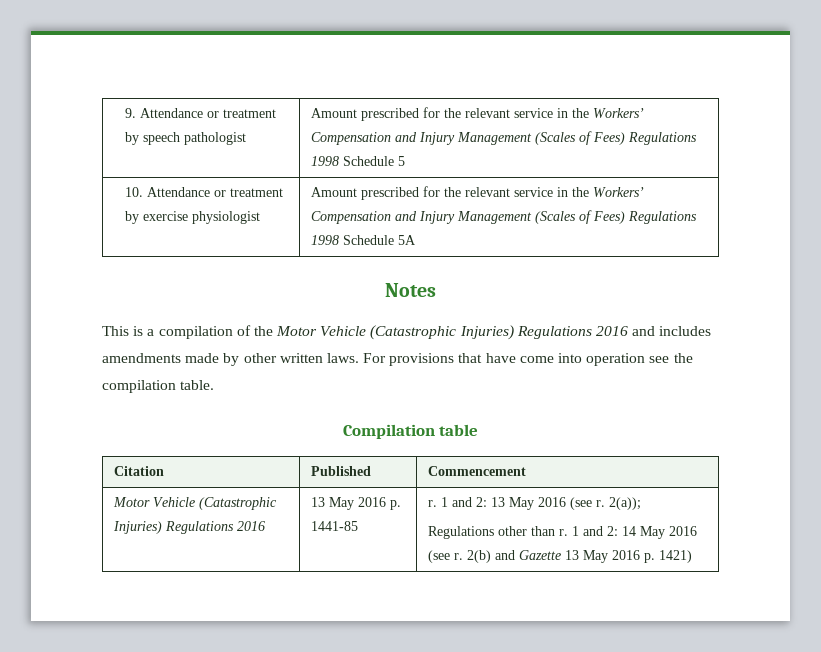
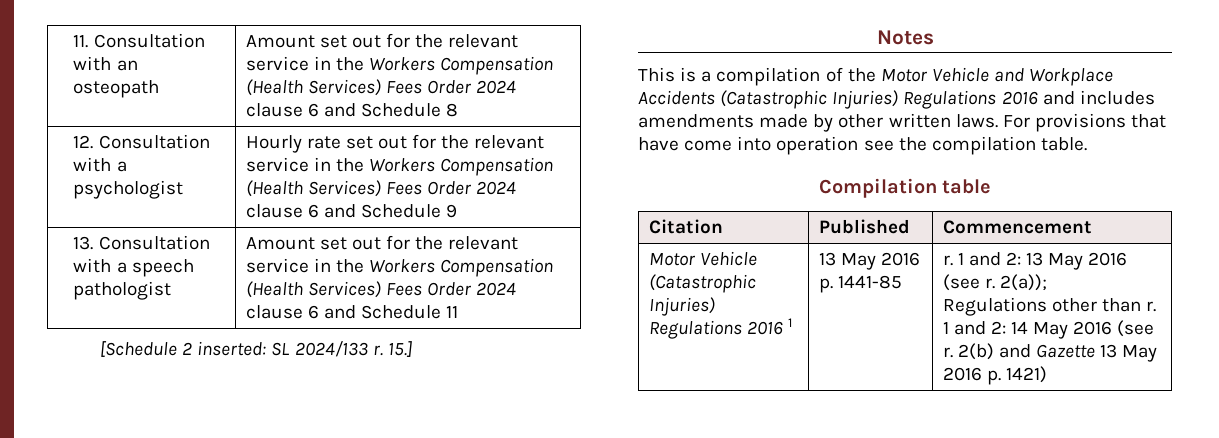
[125,108,277,118] [125,132,247,145] [310,107,644,121] [310,131,697,145] [310,156,405,166] [125,187,284,197] [125,211,261,224] [310,186,644,200] [310,210,697,224] [310,235,416,245] 9. Attendance or treatment by speech pathologist | Amount prescribed for the relevant service in the Workers’ Compensation and Injury Management (Scales of Fees) Regulations 1998 Schedule 5 // 10. Attendance or treatment by exercise physiologist | Amount prescribed for the relevant service in the Workers’ Compensation and Injury Management (Scales of Fees) Regulations 1998 Schedule 5A -> [73,33,205,48] [73,56,138,71] [73,80,160,98] [245,33,519,48] [245,56,554,75] [245,79,517,96] [245,103,459,117] [73,134,210,149] [73,157,127,172] [73,180,184,199] [245,134,545,153] [245,157,554,176] [245,180,517,197] [245,204,458,218] [73,235,210,250] [73,258,194,277] [73,281,172,300] [245,235,519,250] [245,258,554,277] [245,281,517,298] [245,305,459,319] [100,341,412,357] 11. Consultation with an osteopath | Amount set out for the relevant service in the Workers Compensation (Health Services) Fees Order 2024 clause 6 and Schedule 8 // 12. Consultation with a psychologist | Hourly rate set out for the relevant service in the Workers Compensation (Health Services) Fees Order 2024 clause 6 and Schedule 9 // 13. Consultation with a speech pathologist | Amount set out for the relevant service in the Workers Compensation (Health Services) Fees Order 2024 clause 6 and Schedule 11 // [Schedule 2 inserted: SL 2024/133 r. 15.]
(367, 331) none -> [994,68,1114,86] [638,90,715,105] and Workplace Accidents
(265, 526) none -> [787,318,792,327] 1

